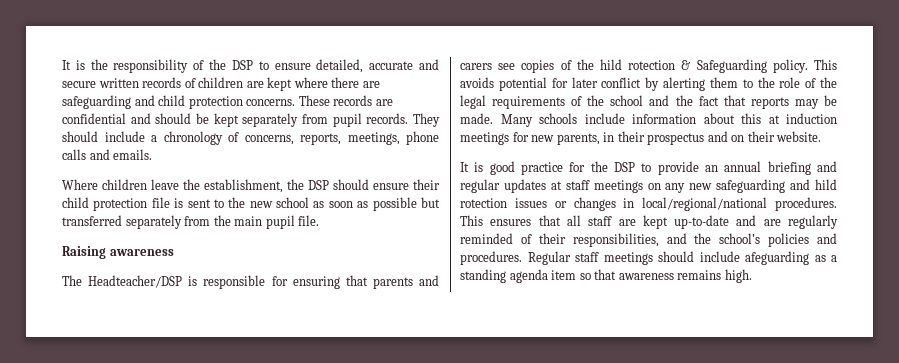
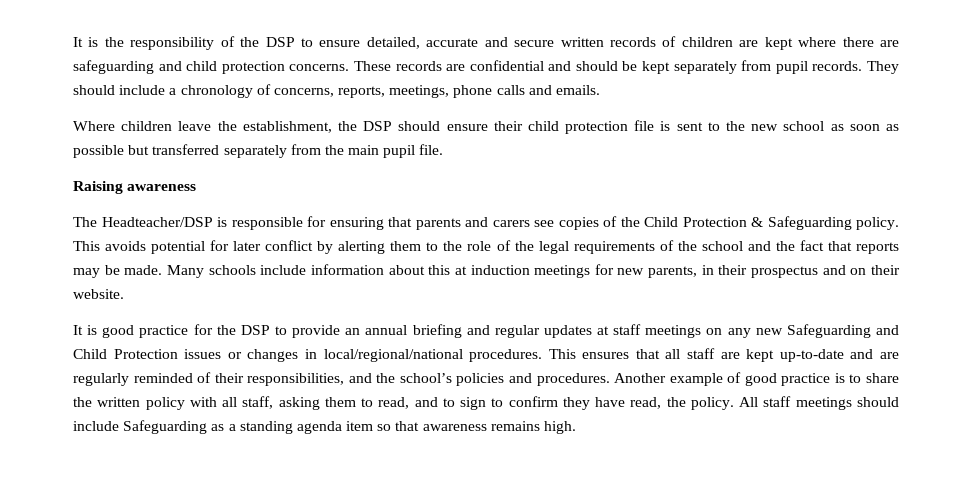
[600,59,676,70] hild rotection -> [644,217,747,227] Child Protection
[716,179,837,193] [460,198,507,208] safeguarding and hild rotection -> [786,324,899,338] [73,349,178,359] Safeguarding and Child Protection
[527,251,571,265] Regular -> [614,372,899,386] [73,396,759,410] Another example of good practice is to share the written policy with all staff, asking them to read, and to sign to confirm they have read, the policy. All
[745,251,809,265] afeguarding -> [123,420,208,434] Safeguarding

